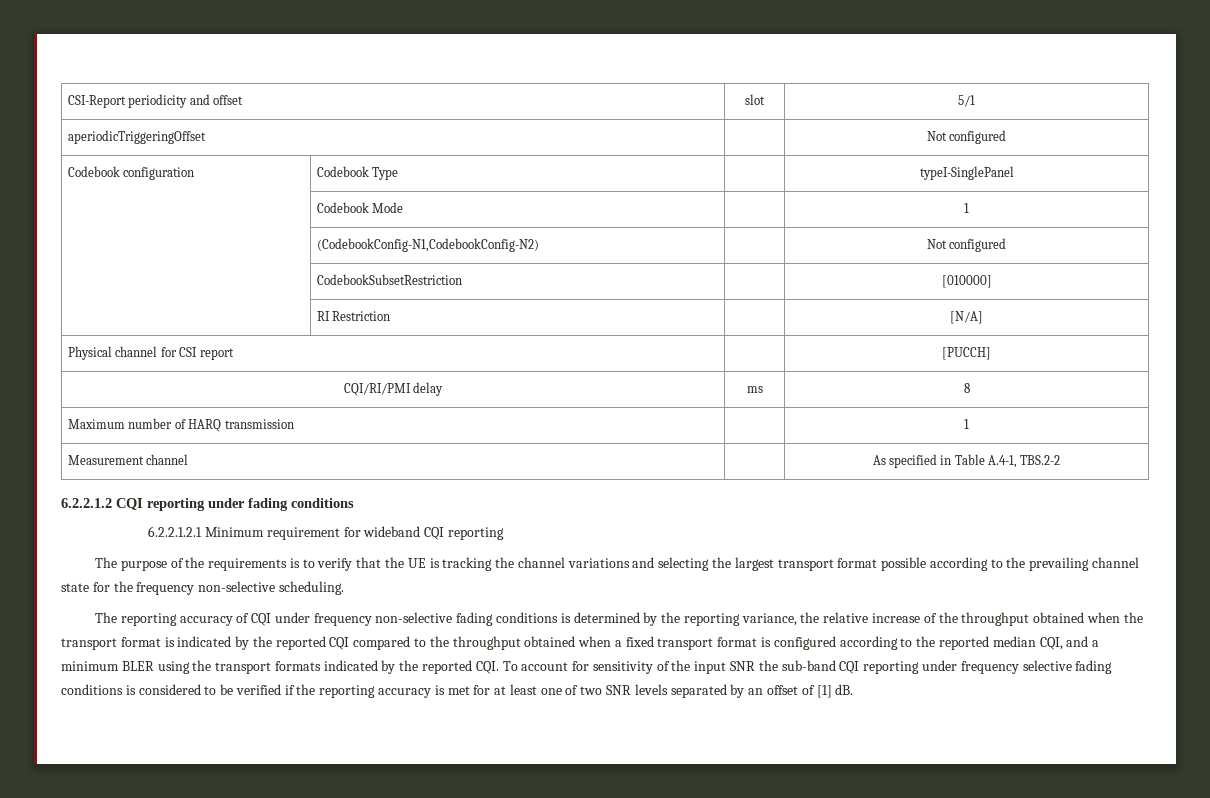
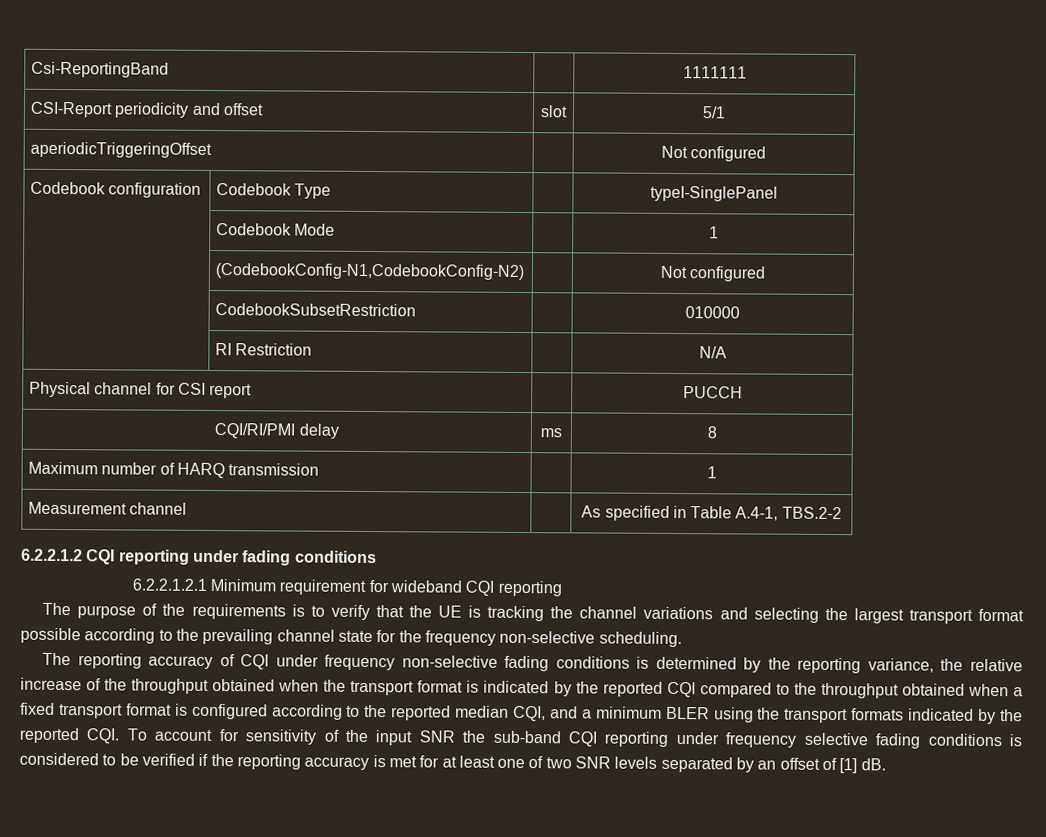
(68, 101) none -> [31,61,170,78] [682,66,747,79] Csi-ReportingBand | | 1111111 //
[941,275,992,288] [010000] -> [685,306,740,319] 010000
[950,311,983,324] [N/A] -> [698,346,727,359] N/A
[942,347,991,360] [PUCCH] -> [682,386,743,399] PUCCH

